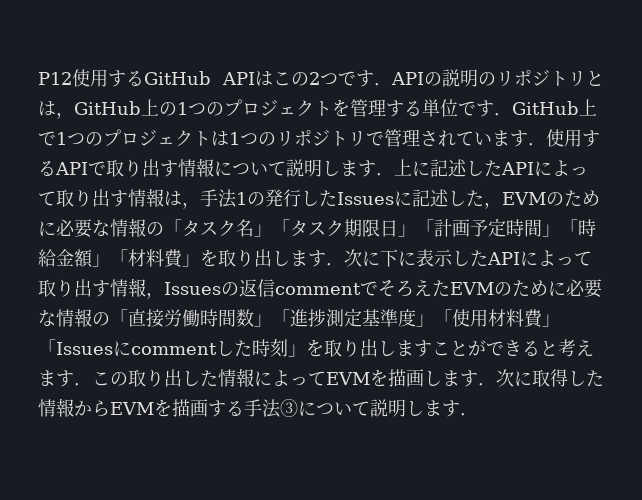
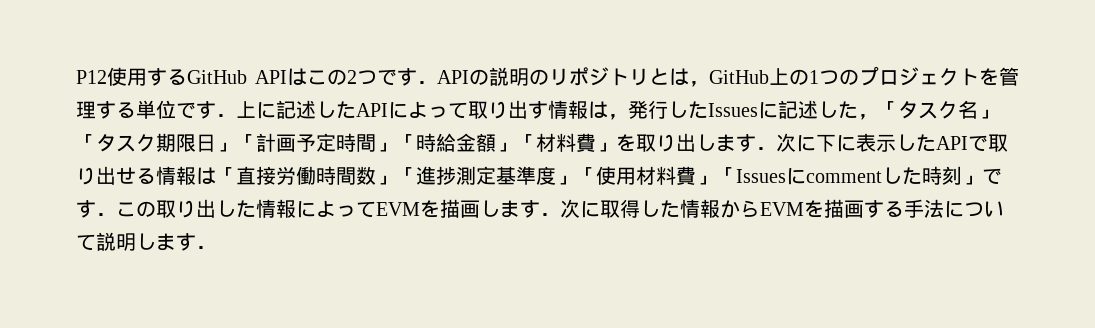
[512,99,597,116] [38,129,600,147] [38,158,394,177] GitHub上で1つのプロジェクトは1つのリポジトリで管理されています．使用するAPIで取り出す情報について説明します． -> (236, 115) none
[200,189,265,208] 手法1の -> (628, 117) none
[502,190,600,207] [38,218,164,238] EVMのために必要な情報の -> (878, 117) none
[520,250,592,266] [38,278,602,299] [38,308,110,327] によって取り出す情報，Issuesの返信commentでそろえたEVMのために必要な情報の -> [968,134,1008,152] [76,166,216,185] で取り出せる情報は
[306,339,594,357] [38,370,56,386] を取り出しますことができると考えま -> [982,168,1002,185] で
[280,399,298,417] ③ -> (944, 208) none

